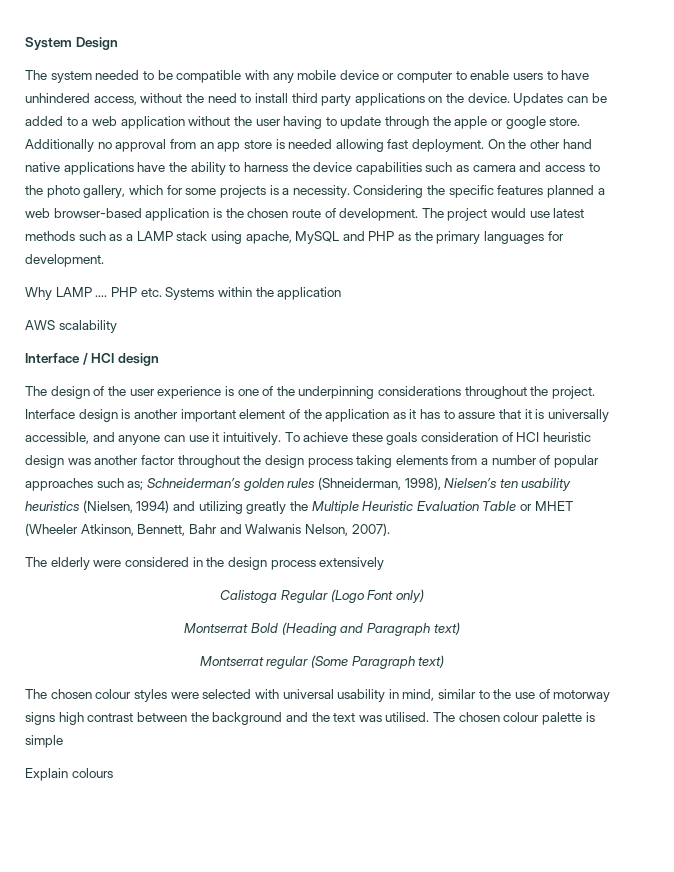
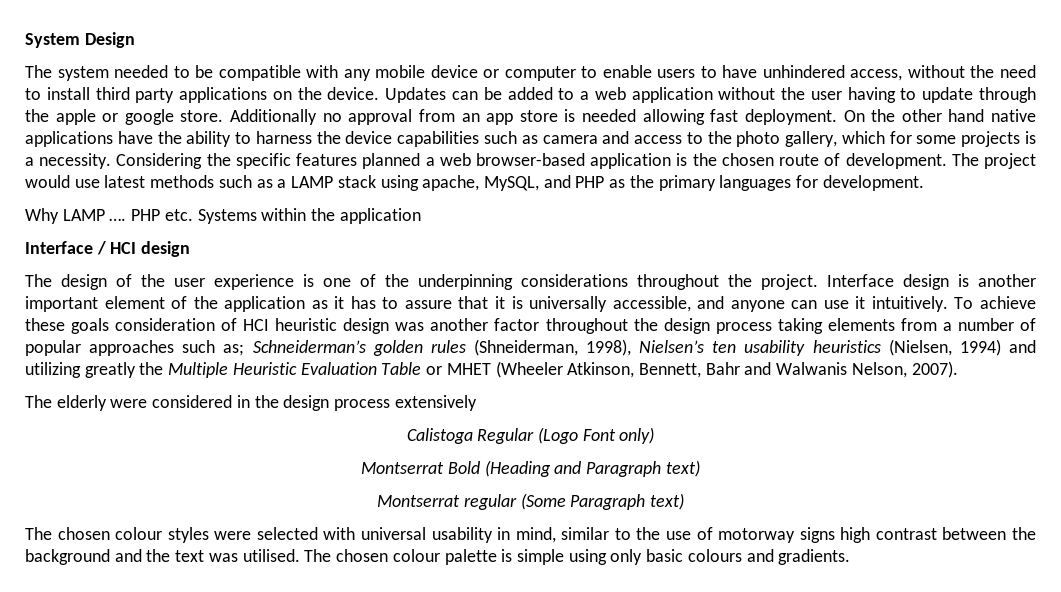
[295,231,340,244] MySQL -> [483,176,539,191] MySQL,
[25,320,117,333] // AWS scalability -> (421, 216) none
[25,768,113,781] // Explain colours -> [568,549,851,565] using only basic colours and gradients.

